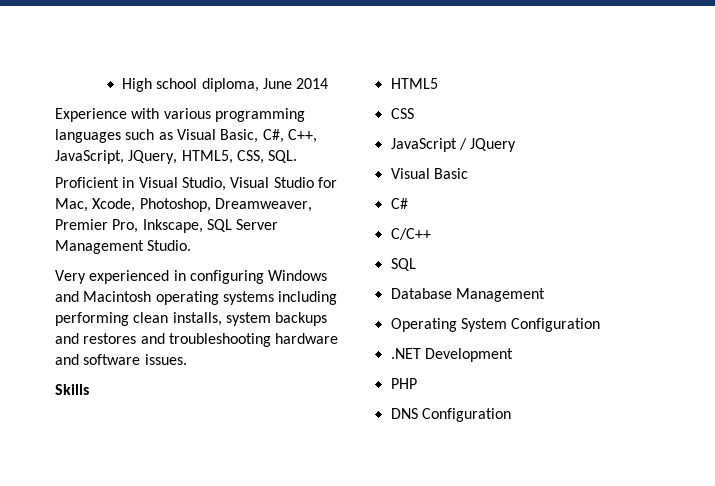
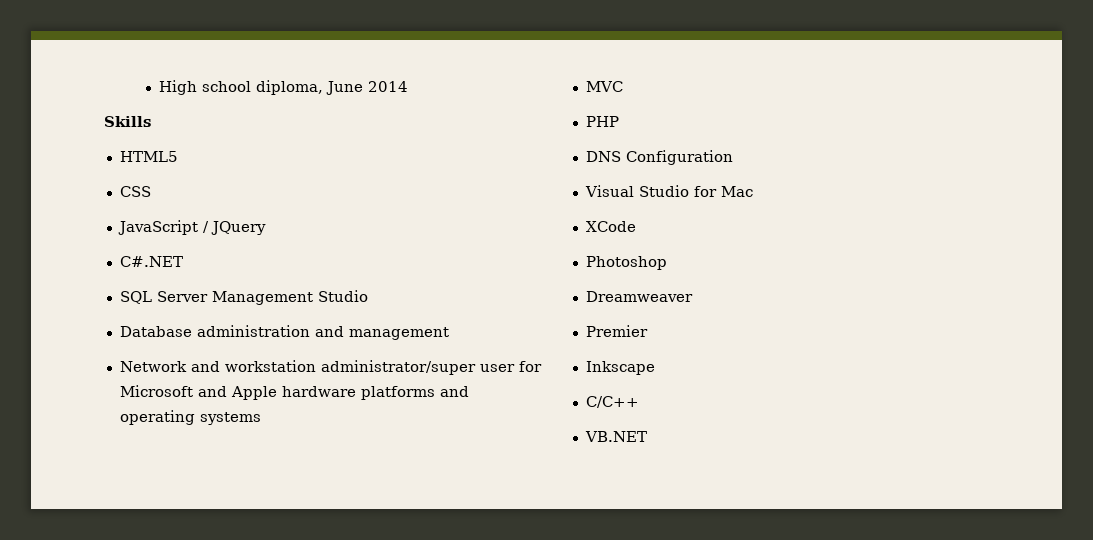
[55,108,305,122] [55,129,317,143] [55,150,298,164] [55,177,337,191] [55,198,312,212] [55,219,279,233] [55,240,192,254] [55,270,328,284] [55,291,338,305] [55,312,328,326] [55,333,339,347] [55,354,187,365] // Experience with various programming languages such as Visual Basic, C#, C++, JavaScript, JQuery, HTML5, CSS, SQL. // Proficient in Visual Studio, Visual Studio for Mac, Xcode, Photoshop, Dreamweaver, Premier Pro, Inkscape, SQL Server Management Studio. // Very experienced in configuring Windows and Macintosh operating systems including performing clean installs, system backups and restores and troubleshooting hardware and software issues. -> (408, 86) none
[390,168,468,179] [390,198,408,209] [390,228,431,240] [390,258,416,271] [390,288,545,302] [390,318,601,332] [390,348,513,362] [390,378,417,389] [390,408,511,422] Visual Basic // C# // C/C++ // SQL // Database Management // Operating System Configuration // .NET Development // PHP // DNS Configuration -> [119,256,183,267] [119,290,368,305] [119,325,449,340] [119,360,542,375] [119,385,469,400] [119,410,261,425] [585,81,623,92] [585,116,619,127] [585,150,733,165] [584,185,753,197] [585,221,636,232] [585,256,667,270] [585,291,693,302] [585,325,648,337] [585,361,655,375] [585,396,639,408] [584,431,647,442] C#.NET // SQL Server Management Studio // Database administration and management // Network and workstation administrator/super user for Microsoft and Apple hardware platforms and operating systems // MVC // PHP // DNS Configuration // Visual Studio for Mac // XCode // Photoshop // Dreamweaver // Premier // Inkscape // C/C++ // VB.NET

